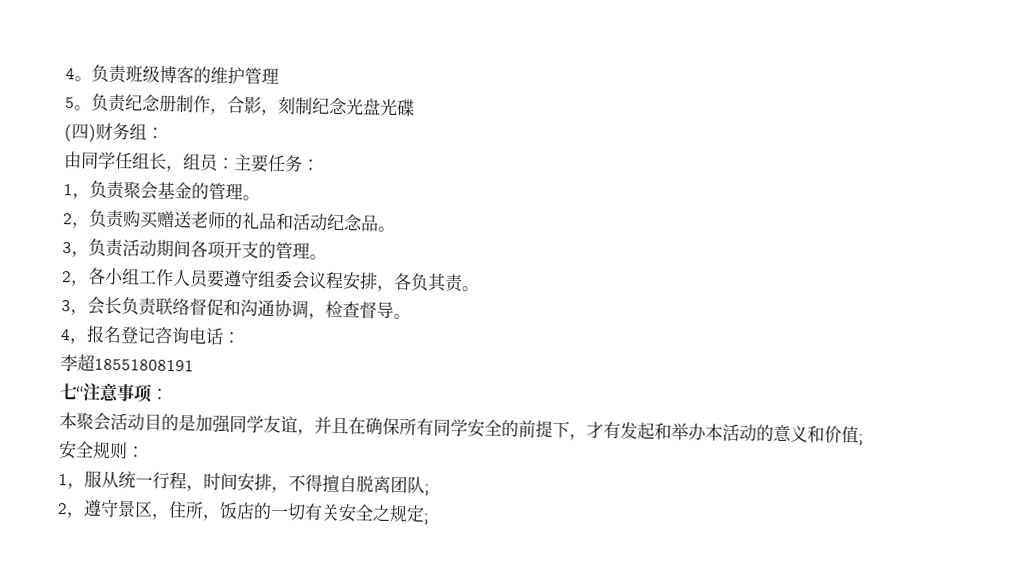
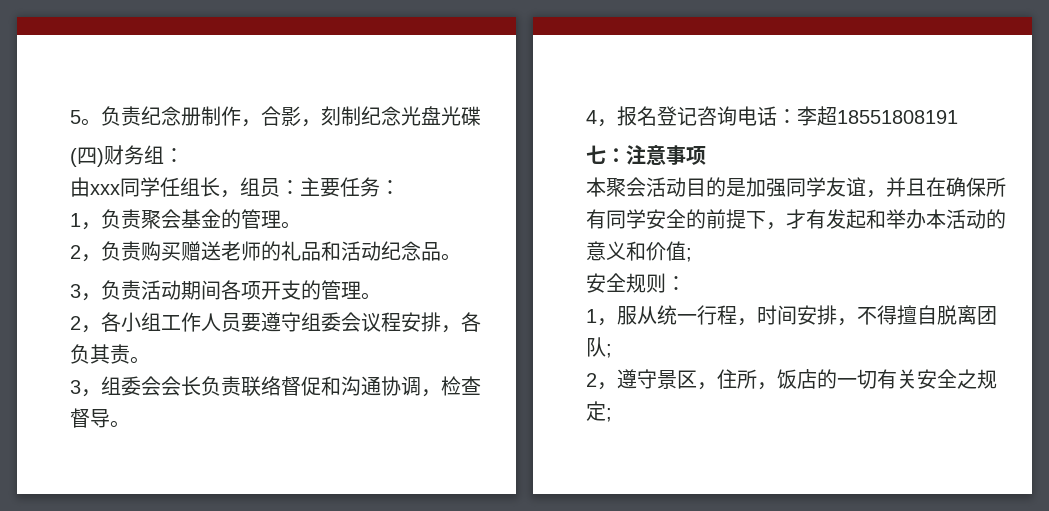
[65,64,279,85] 4。负责班级博客的维护管理 // -> (70, 117) none
(82, 160) none -> [90,184,120,195] xxx
(88, 312) none -> [101,376,161,396] 组委会
(241, 337) // -> (797, 116) none
[75,386,84,399] “ -> [606,148,626,163] ：
[150,388,169,400] ： -> (706, 155) none

